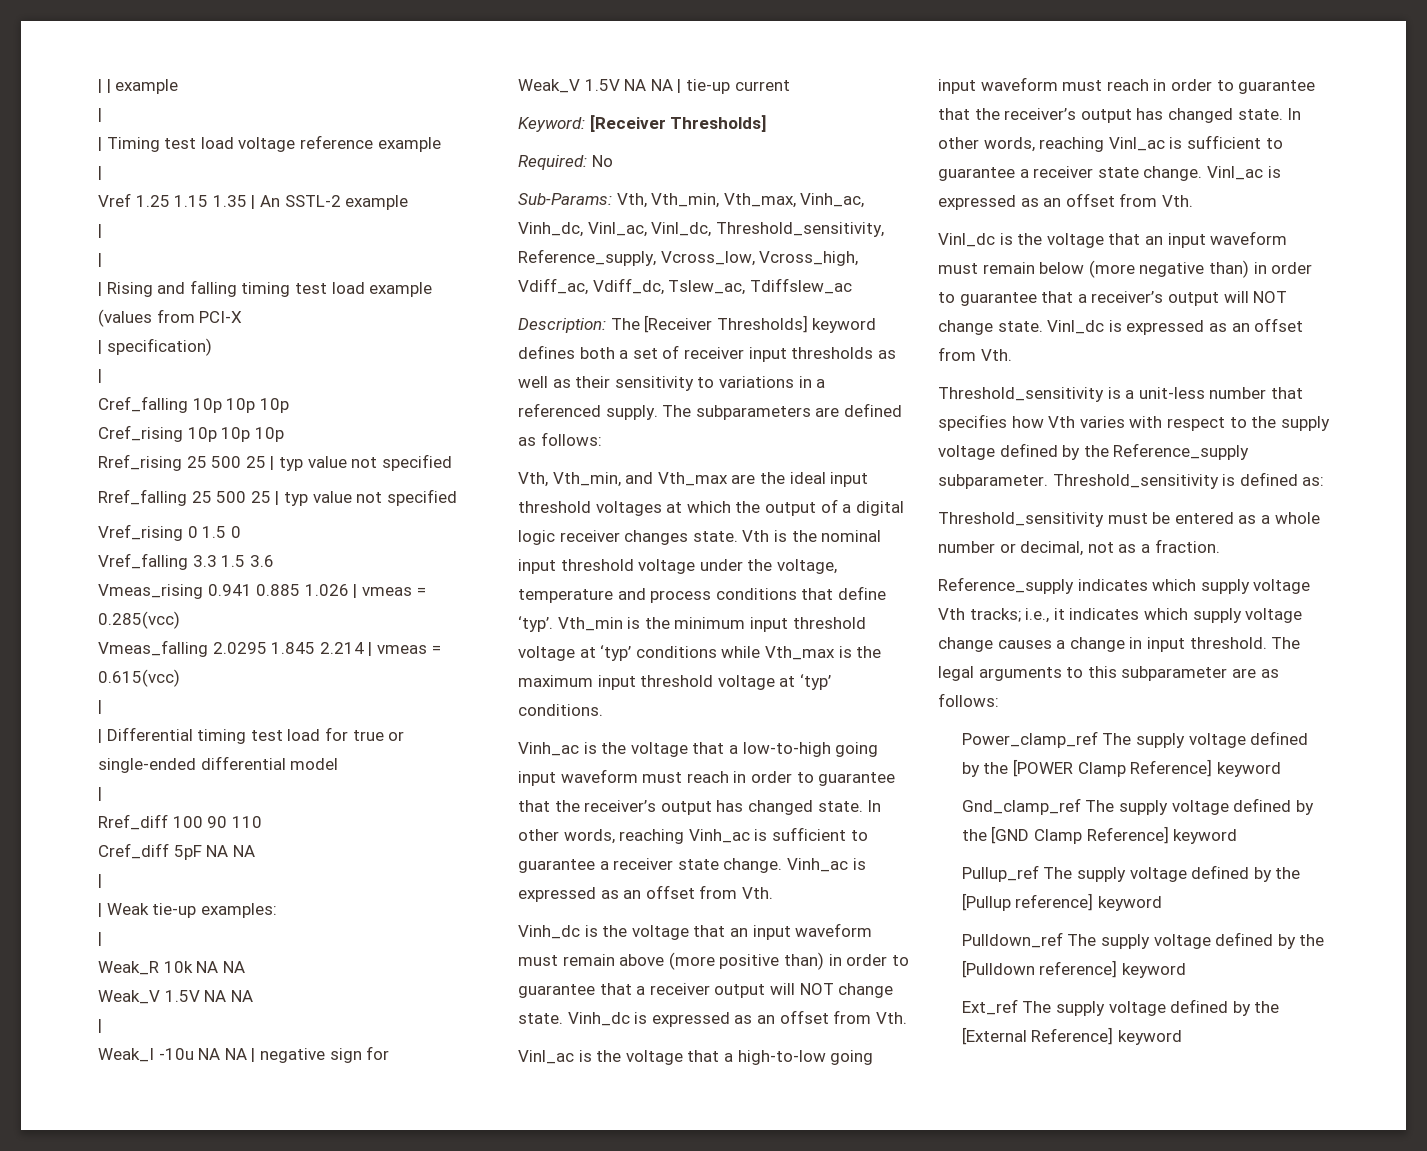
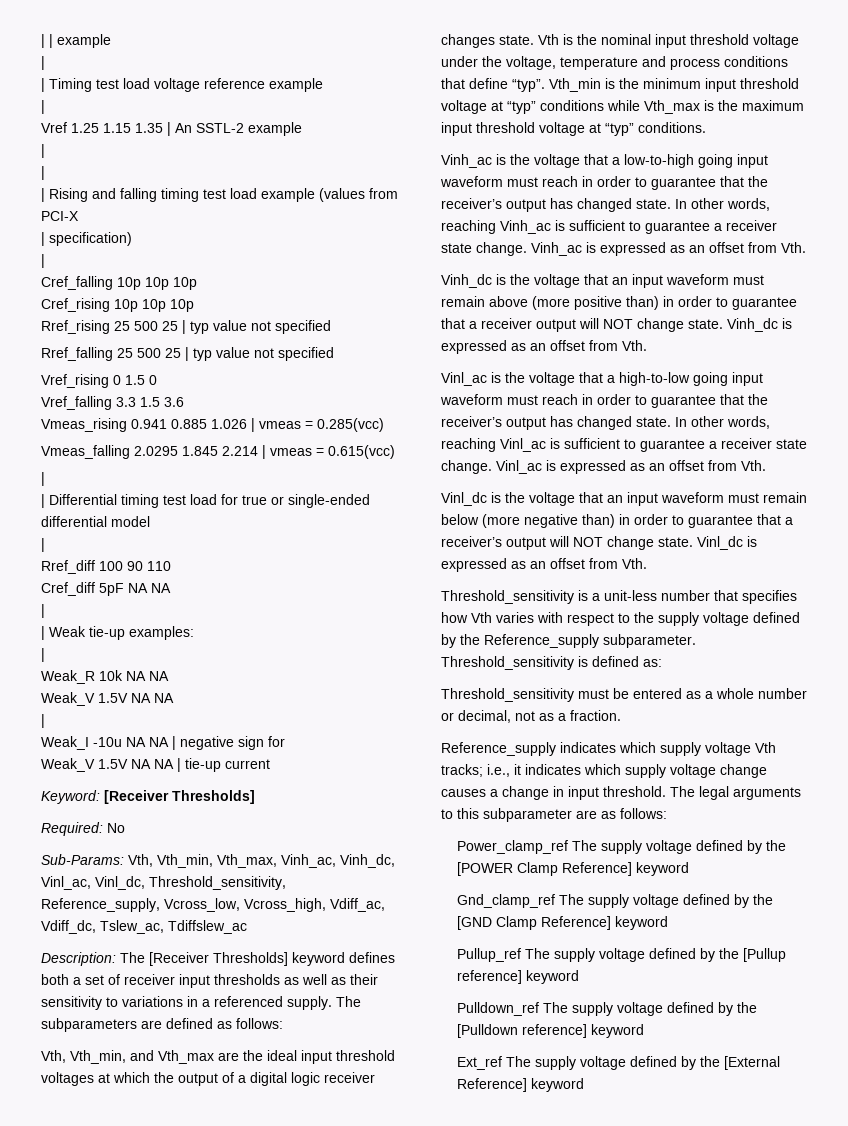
[518,616,553,632] ‘typ’. -> [512,79,545,92] “typ”.
[600,645,632,661] ‘typ’ -> [507,101,536,114] “typ”
[799,674,831,690] ‘typ’ -> [605,123,634,136] “typ”

